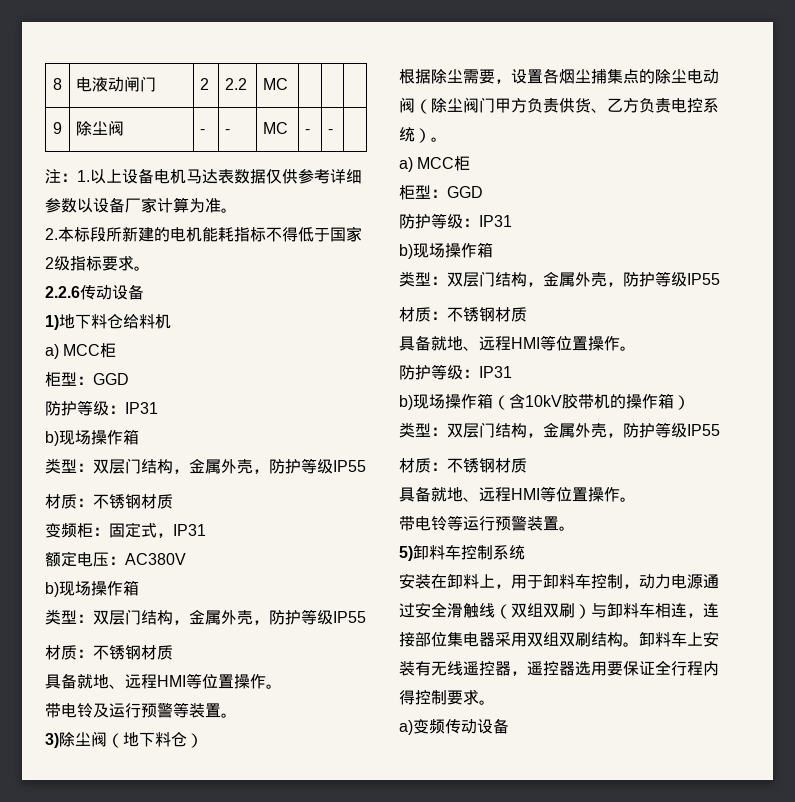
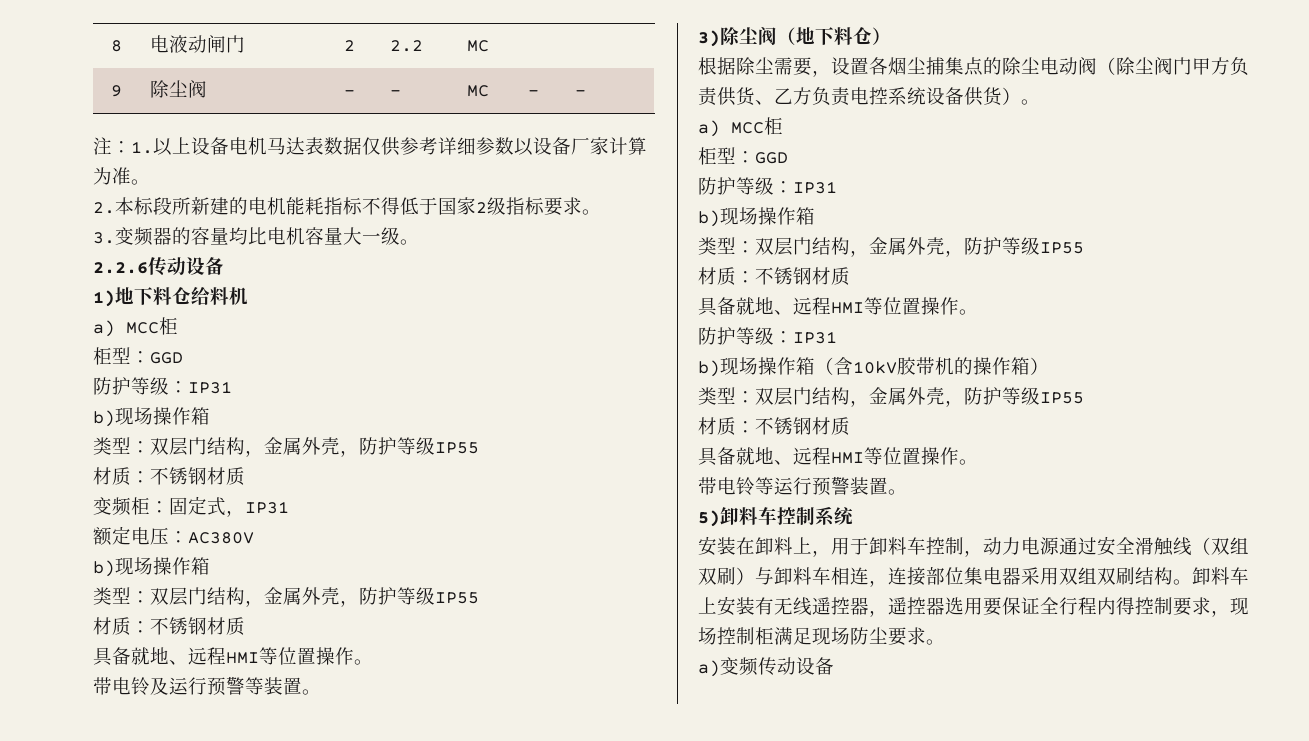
(150, 268) none -> [93,227,419,246] // 3.变频器的容量均比电机容量大一级。
(415, 134) none -> [926,87,1003,106] 设备供货
(479, 697) none -> [1211,597,1249,617] [698,627,926,646] ，现场控制柜满足现场防尘要求

